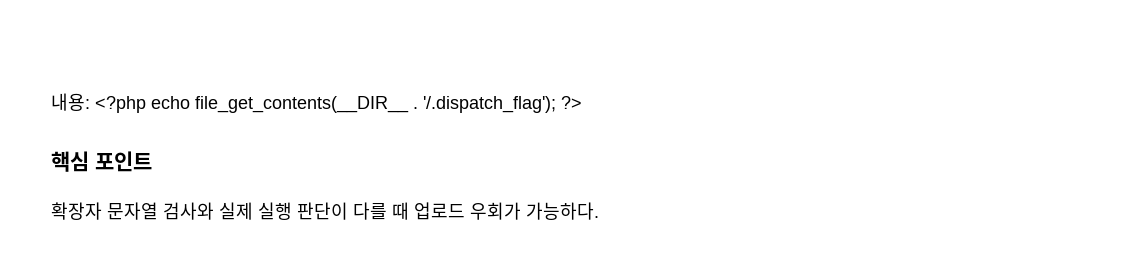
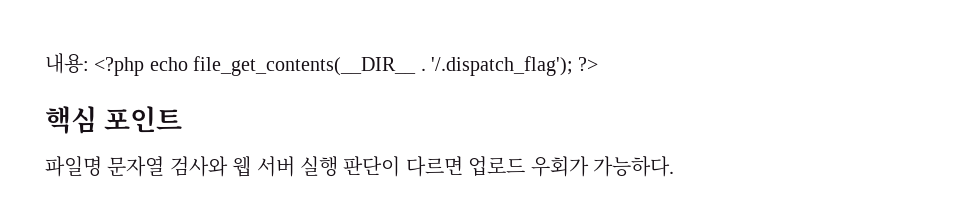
[51,202,102,220] 확장자 -> [45,156,102,177] 파일명
[219,202,409,220] 실제 실행 판단이 다를 때 -> [232,156,463,177] 웹 서버 실행 판단이 다르면

